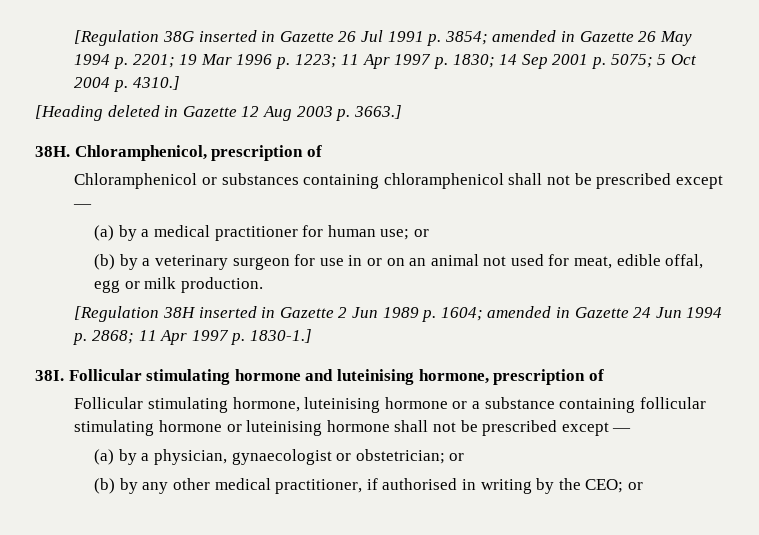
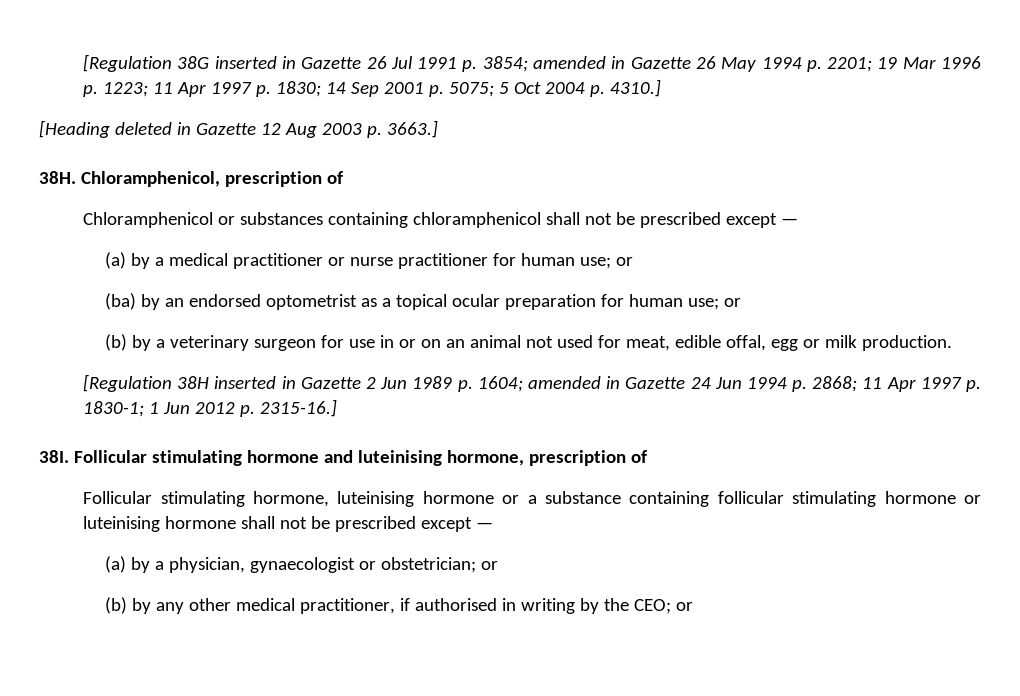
(298, 233) none -> [328,253,634,269] [105,293,597,310] or nurse practitioner for human use; or // (ba) by an endorsed optometrist as a topical ocular preparation
[250,329,313,343] 1830-1.] -> [83,399,338,417] 1830-1; 1 Jun 2012 p. 2315-16.]

